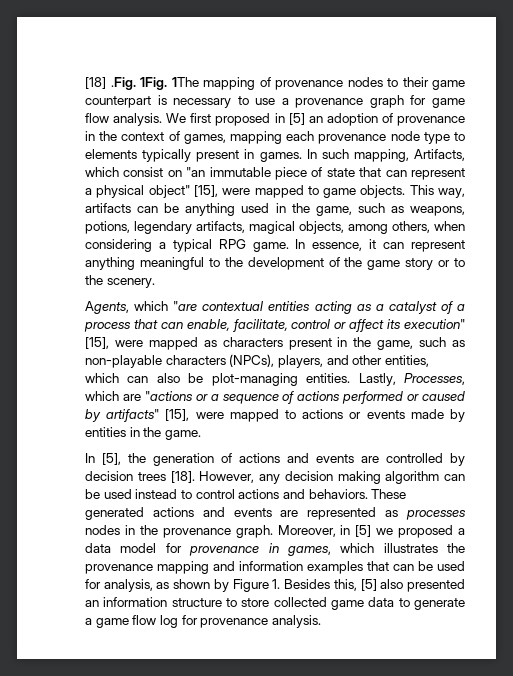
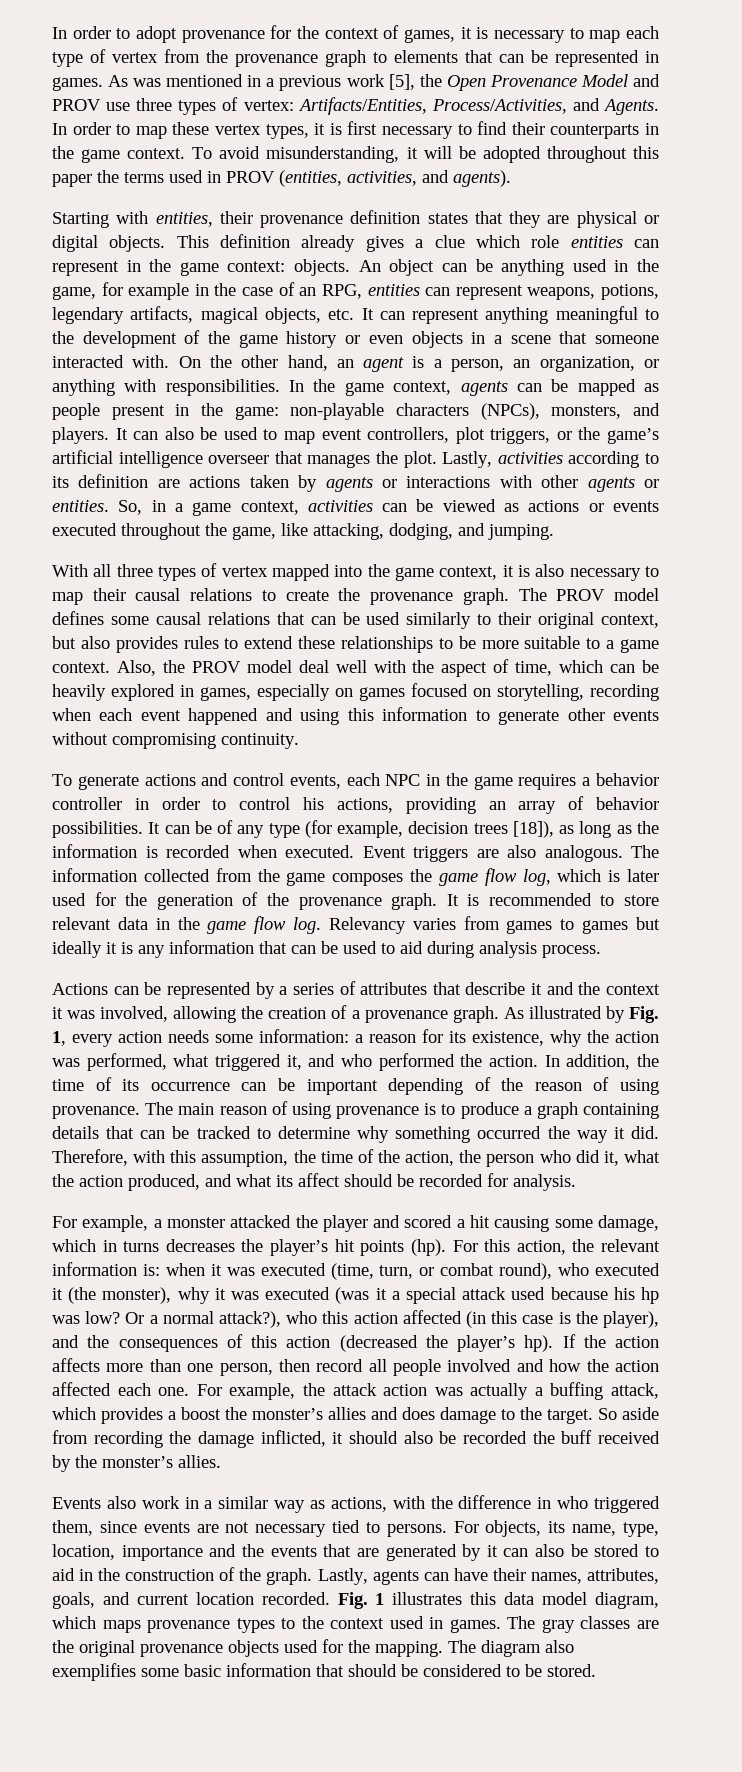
[85,77,465,90] [85,95,465,108] [85,113,465,126] [85,131,465,144] [85,149,465,162] [85,167,465,180] [85,185,466,198] [85,203,131,213] [18] .Fig. 1Fig. 1The mapping of provenance nodes to their game counterpart is necessary to use a provenance graph for game flow analysis. We first proposed in [5] an adoption of provenance in the context of games, mapping each provenance node type to elements typically present in games. In such mapping, Artifacts, which consist on "an immutable piece of state that can represent a physical object" [15], were mapped to game objects. This way, artifacts -> [52,25,659,43] [52,49,659,67] [52,74,661,91] [52,97,659,115] [52,121,660,139] [52,146,659,163] [52,170,511,187] [52,210,659,228] [52,234,660,252] [52,259,435,276] In order to adopt provenance for the context of games, it is necessary to map each type of vertex from the provenance graph to elements that can be represented in games. As was mentioned in a previous work [5], the Open Provenance Model and PROV use three types of vertex: Artifacts/Entities, Process/Activities, and Agents. In order to map these vertex types, it is first necessary to find their counterparts in the game context. To avoid misunderstanding, it will be adopted throughout this paper the terms used in PROV (entities, activities, and agents). // Starting with entities, their provenance definition states that they are physical or digital objects. This definition already gives a clue which role entities can represent in the game context: objects. An object
[357,203,404,213] such as -> [101,282,523,300] for example in the case of an RPG, entities can represent
[348,221,465,234] [85,239,377,252] among others, when considering a typical RPG game. In essence, it -> [328,308,374,320] etc. It
[405,258,465,270] [85,275,155,288] [85,301,466,314] [84,319,466,332] [85,337,143,349] story or to the scenery. // Agents, which "are contextual entities acting as a catalyst of a process that can enable, facilitate, control or affect its execution" [15], were -> [286,331,659,348] [52,355,660,372] [52,379,569,396] history or even objects in a scene that someone interacted with. On the other hand, an agent is a person, an organization, or anything with responsibilities. In the game context, agents can be
[222,337,283,347] characters -> [52,403,100,420] people
[377,337,465,350] [85,354,429,368] [85,373,466,386] [85,391,465,404] [85,409,465,422] [85,427,201,440] [85,453,465,466] [85,471,465,484] [85,489,407,499] [85,507,466,520] [85,525,465,538] [85,543,465,556] [85,561,465,574] [85,579,465,592] [85,597,465,610] [85,615,321,628] game, such as non-playable characters (NPCs), players, and other entities, which can also be plot-managing entities. Lastly, Processes, which are "actions or a sequence of actions performed or caused by artifacts" [15], were mapped to actions or events made by entities in the game. // In [5], the generation of actions and events are controlled by decision trees [18]. However, any decision making algorithm can be used instead to control actions and behaviors. These generated actions and events are represented as processes nodes in the provenance graph. Moreover, in [5] we proposed a data model for provenance in games, which illustrates the provenance mapping and information examples that can be used for analysis, as shown by Figure 1. Besides this, [5] also presented an information structure to store collected game data to generate a game flow log for provenance analysis. -> [234,403,660,420] [52,427,659,444] [52,450,660,468] [52,474,659,492] [52,499,659,516] [52,523,554,540] [52,563,659,581] [52,588,660,605] [52,611,660,629] [52,636,659,653] [52,659,660,677] [52,683,659,701] [52,707,659,725] [52,732,299,749] [52,773,659,790] [52,796,659,814] [52,820,659,838] [52,844,659,862] [52,868,659,886] [52,892,659,910] [52,916,660,934] [52,940,601,958] [52,981,660,999] [52,1005,660,1023] [52,1029,659,1047] [52,1053,659,1071] [52,1077,659,1095] [52,1101,660,1119] [52,1126,659,1143] [52,1149,660,1167] [52,1173,576,1191] [52,1215,660,1232] [52,1239,661,1256] [52,1262,661,1280] [52,1287,659,1304] [52,1310,659,1328] [52,1334,659,1352] [52,1358,659,1376] [52,1382,659,1400] [52,1407,659,1424] [52,1430,661,1448] [52,1455,221,1472] [52,1495,660,1513] [52,1520,659,1537] [52,1544,659,1561] [52,1567,660,1585] [52,1592,660,1609] [52,1616,660,1633] [52,1639,574,1657] [52,1663,596,1681] game: non-playable characters (NPCs), monsters, and players. It can also be used to map event controllers, plot triggers, or the game’s artificial intelligence overseer that manages the plot. Lastly, activities according to its definition are actions taken by agents or interactions with other agents or entities. So, in a game context, activities can be viewed as actions or events executed throughout the game, like attacking, dodging, and jumping. // With all three types of vertex mapped into the game context, it is also necessary to map their causal relations to create the provenance graph. The PROV model defines some causal relations that can be used similarly to their original context, but also provides rules to extend these relationships to be more suitable to a game context. Also, the PROV model deal well with the aspect of time, which can be heavily explored in games, especially on games focused on storytelling, recording when each event happened and using this information to generate other events without compromising continuity. // To generate actions and control events, each NPC in the game requires a behavior controller in order to control his actions, providing an array of behavior possibilities. It can be of any type (for example, decision trees [18]), as long as the information is recorded when executed. Event triggers are also analogous. The information collected from the game composes the game flow log, which is later used for the generation of the provenance graph. It is recommended to store relevant data in the game flow log. Relevancy varies from games to games but ideally it is any information that can be used to aid during analysis process. // Actions can be represented by a series of attributes that describe it and the context it was involved, allowing the creation of a provenance graph. As illustrated by Fig. 1, every action needs some information: a reason for its existence, why the action was performed, what triggered it, and who performed the action. In addition, the time of its occurrence can be important depending of the reason of using provenance. The main reason of using provenance is to produce a graph containing details that can be tracked to determine why something occurred the way it did. Therefore, with this assumption, the time of the action, the person who did it, what the action produced, and what its affect should be recorded for analysis. // For example, a monster attacked the player and scored a hit causing some damage, which in turns decreases the player’s hit points (hp). For this action, the relevant information is: when it was executed (time, turn, or combat round), who executed it (the monster), why it was executed (was it a special attack used because his hp was low? Or a normal attack?), who this action affected (in this case is the player), and the consequences of this action (decreased the player’s hp). If the action affects more than one person, then record all people involved and how the action affected each one. For example, the attack action was actually a buffing attack, which provides a boost the monster’s allies and does damage to the target. So aside from recording the damage inflicted, it should also be recorded the buff received by the monster’s allies. // Events also work in a similar way as actions, with the difference in who triggered them, since events are not necessary tied to persons. For objects, its name, type, location, importance and the events that are generated by it can also be stored to aid in the construction of the graph. Lastly, agents can have their names, attributes, goals, and current location recorded. Fig. 1 illustrates this data model diagram, which maps provenance types to the context used in games. The gray classes are the original provenance objects used for the mapping. The diagram also exemplifies some basic information that should be considered to be stored.

